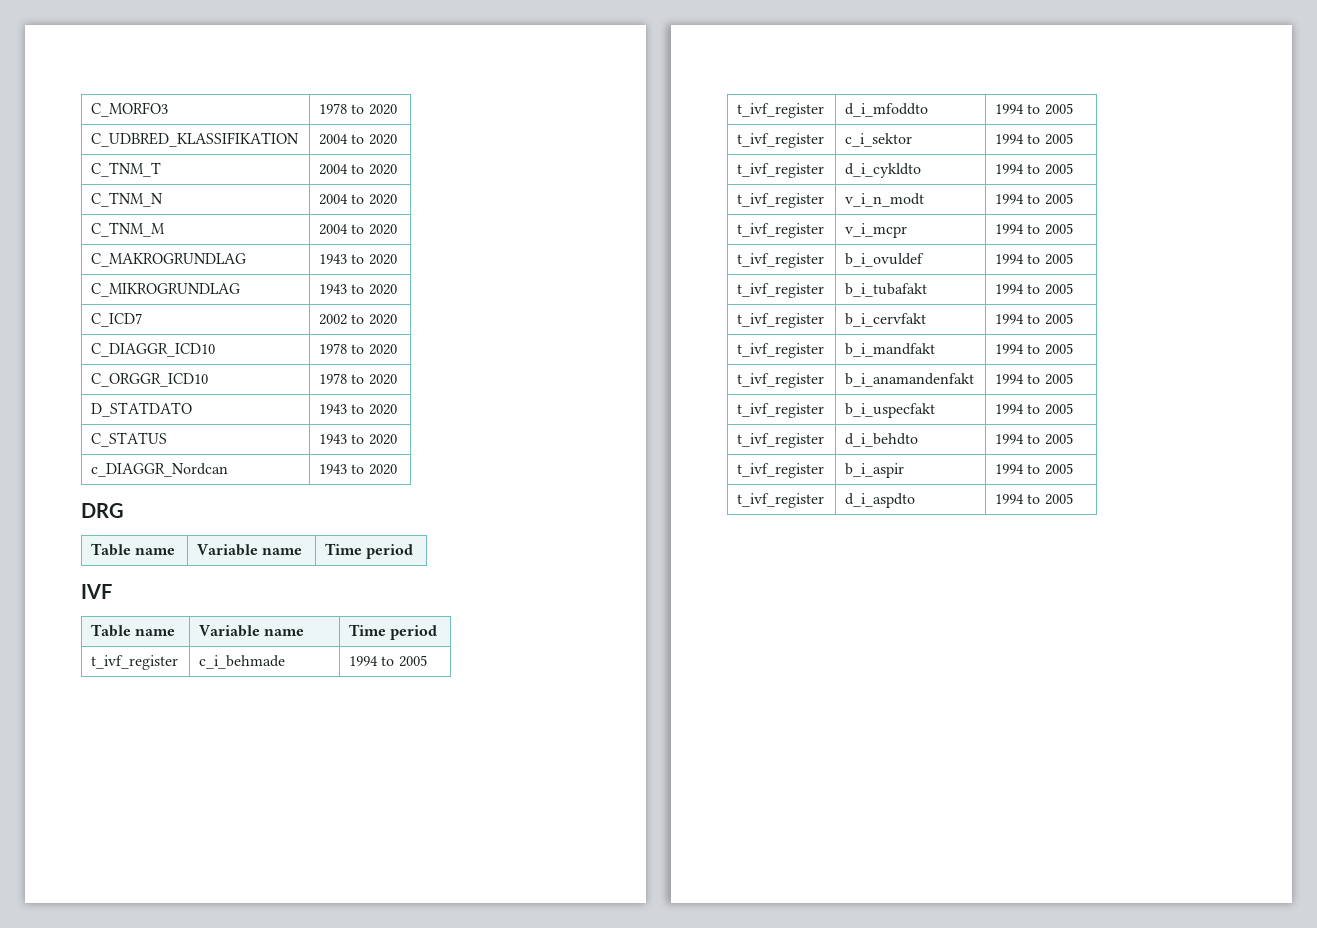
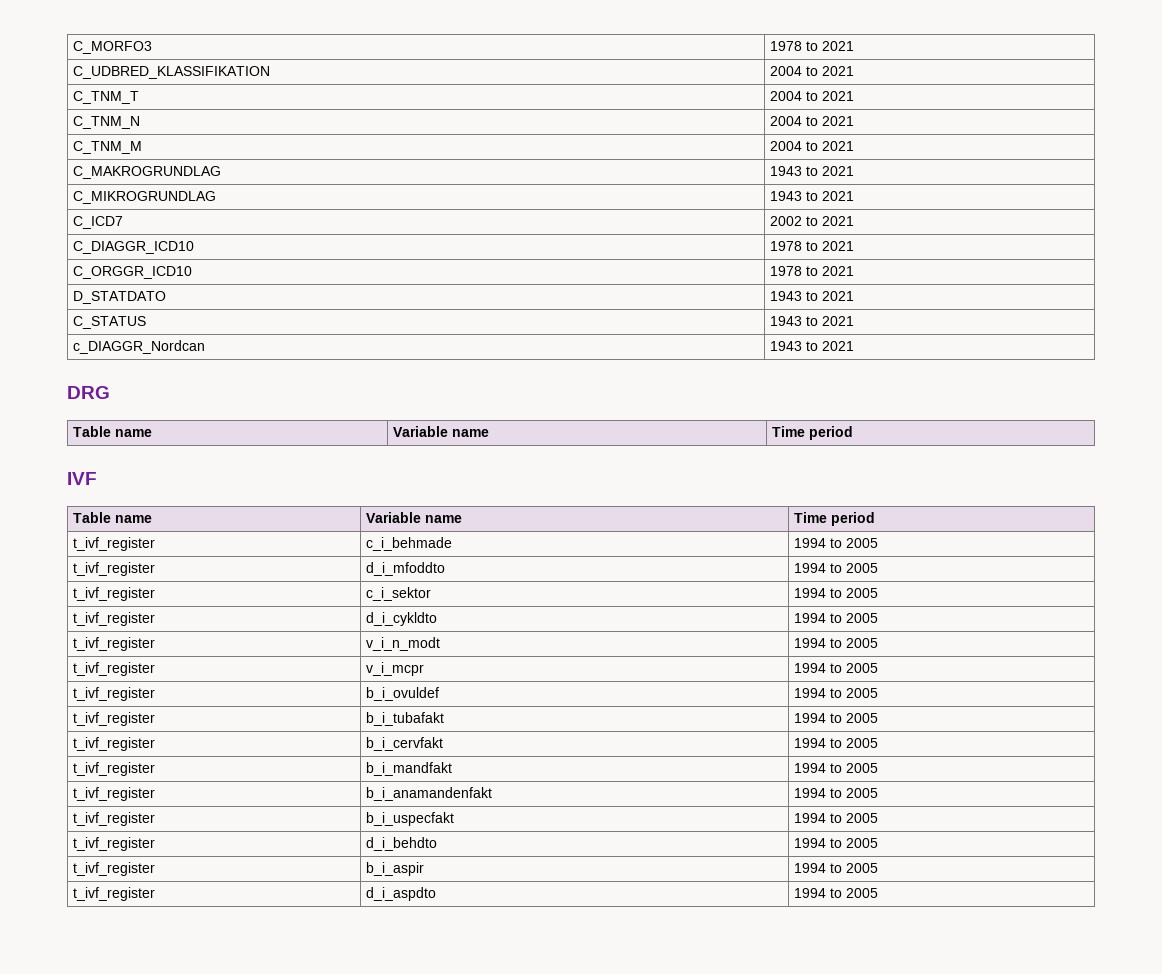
[368,104,397,115] 2020 -> [822,41,855,51] 2021
[368,134,397,145] 2020 -> [822,66,855,76] 2021
[368,164,397,175] 2020 -> [822,91,855,101] 2021
[368,194,397,205] 2020 -> [822,116,855,126] 2021
[368,224,397,235] 2020 -> [822,141,855,151] 2021
[368,254,397,265] 2020 -> [822,166,855,176] 2021
[368,284,397,295] 2020 -> [822,191,855,201] 2021
[368,314,397,325] 2020 -> [822,216,855,226] 2021
[368,344,397,355] 2020 -> [822,241,855,251] 2021
[368,374,397,385] 2020 -> [822,266,855,276] 2021
[368,404,397,415] 2020 -> [822,291,855,301] 2021
[368,434,397,445] 2020 -> [822,316,855,326] 2021
[368,464,397,475] 2020 -> [822,341,855,351] 2021

